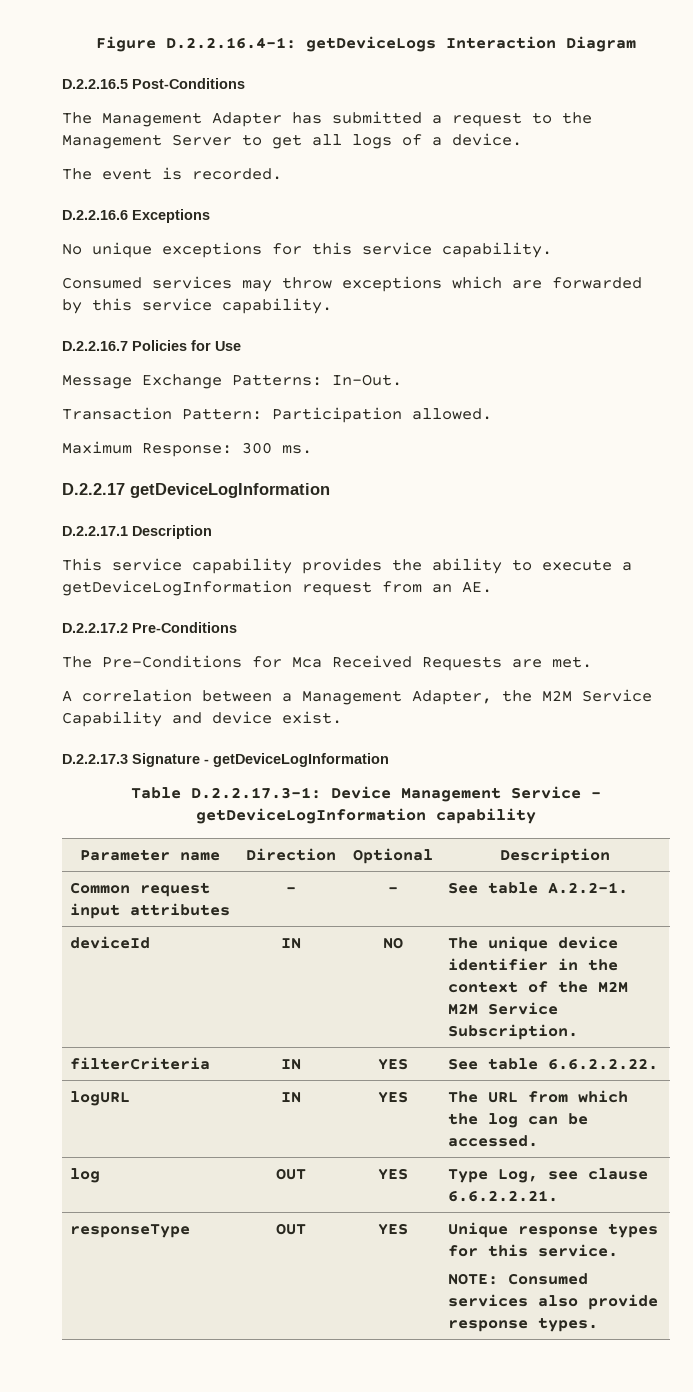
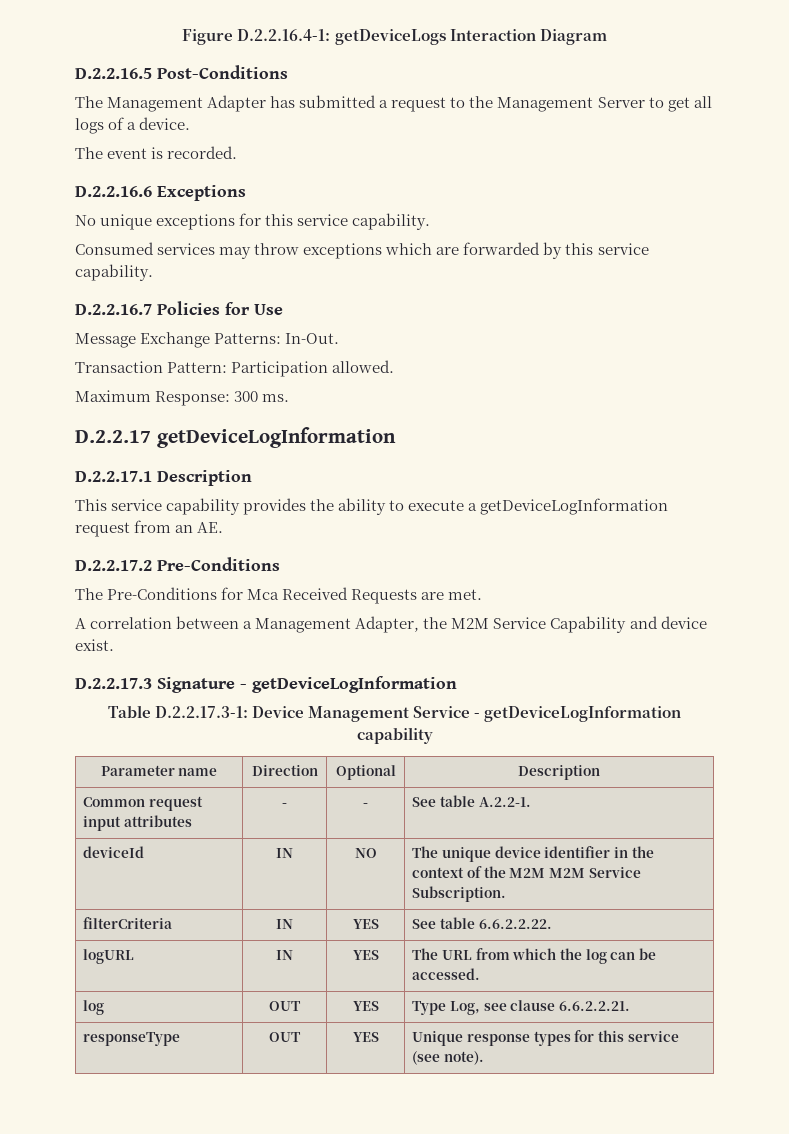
[537,1244,618,1257] [447,1273,588,1285] [447,1294,658,1310] [447,1317,598,1332] service. // NOTE: Consumed services also provide response types. -> [627,1031,679,1042] [412,1051,485,1065] service (see note).

